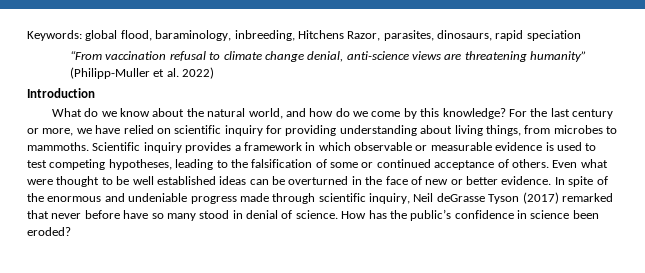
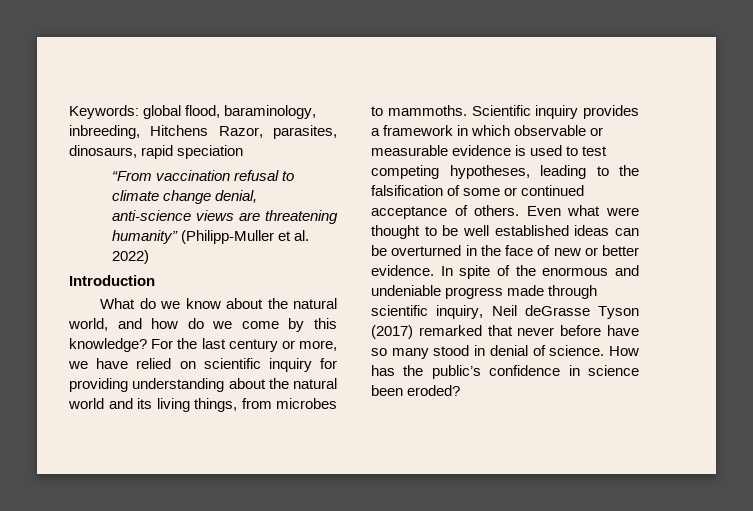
(453, 129) none -> [268,378,337,389] [68,398,152,409] the natural world and its

